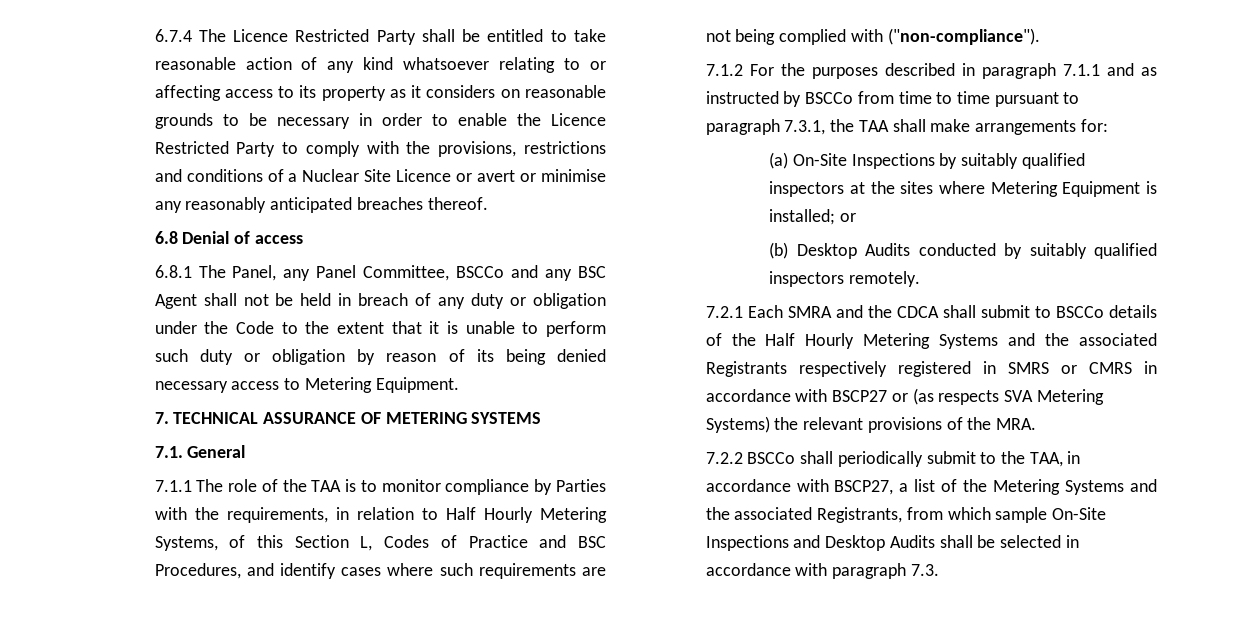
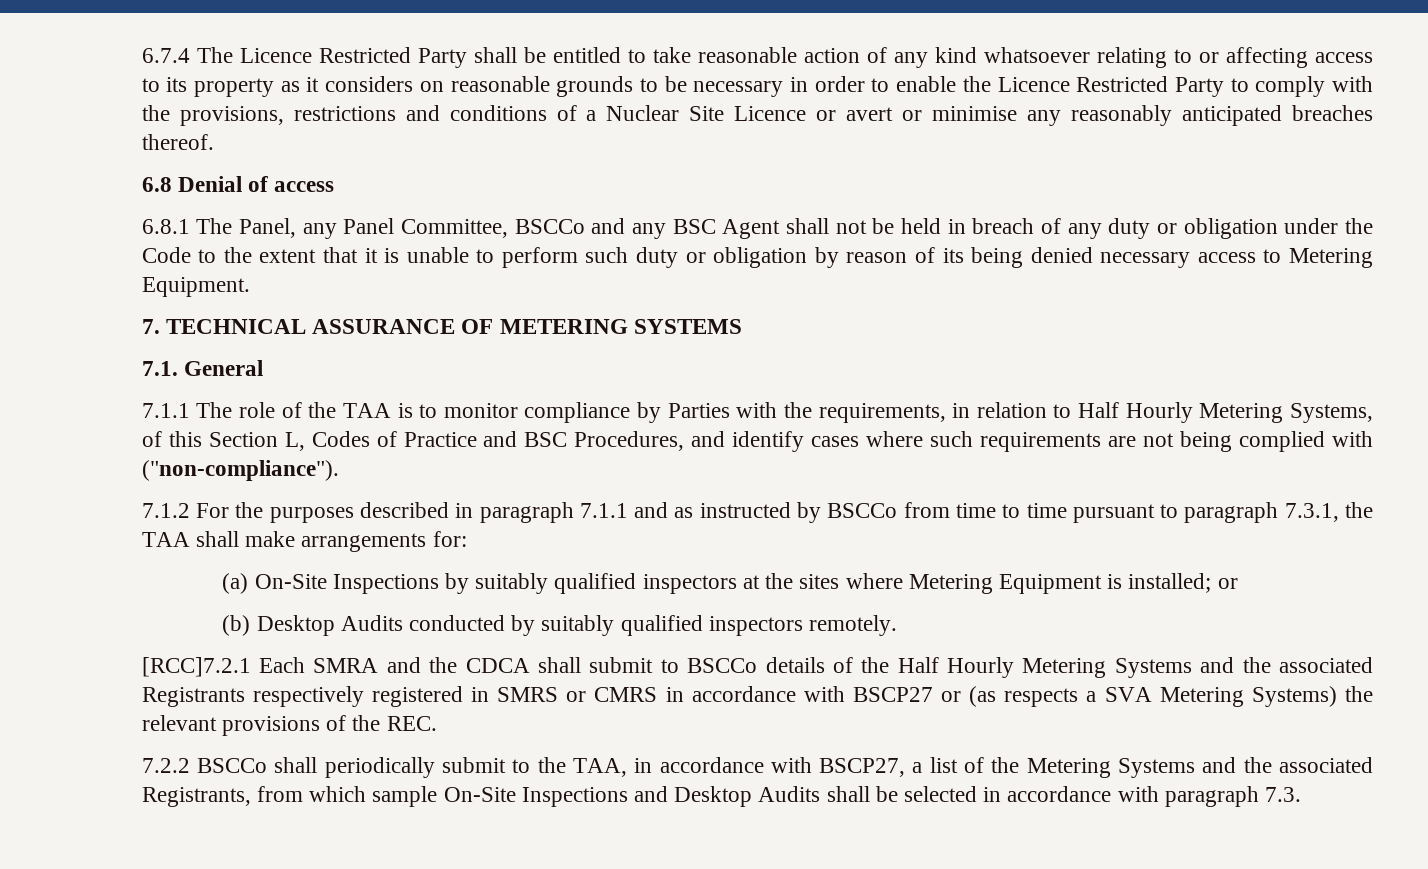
[705,306,743,318] 7.2.1 -> [141,657,251,677] [RCC]7.2.1
(1000, 397) none -> [1086,691,1097,702] a
[995,418,1036,430] MRA. -> [386,716,437,731] REC.

